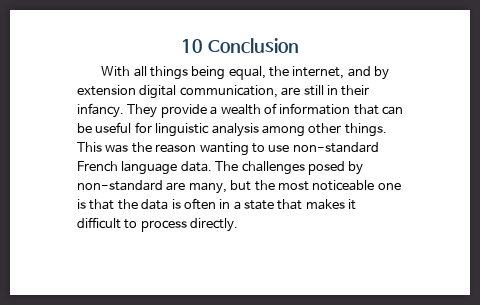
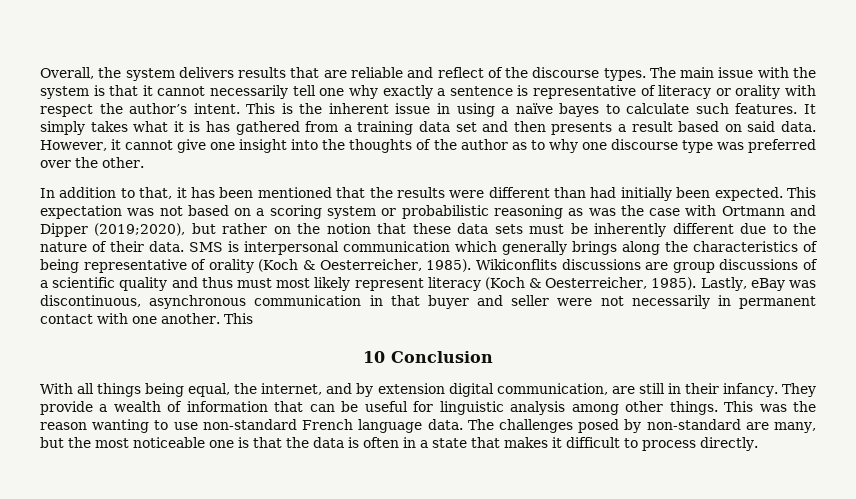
(181, 46) none -> [40,67,817,81] [40,85,816,99] [40,103,816,117] [40,121,817,135] [40,139,817,153] [40,157,144,168] [40,187,817,201] [40,205,816,219] [40,223,817,237] [40,241,818,255] [40,259,819,273] [40,277,816,291] [40,295,816,309] [40,313,253,324] Overall, the system delivers results that are reliable and reflect of the discourse types. The main issue with the system is that it cannot necessarily tell one why exactly a sentence is representative of literacy or orality with respect the author’s intent. This is the inherent issue in using a naïve bayes to calculate such features. It simply takes what it is has gathered from a training data set and then presents a result based on said data. However, it cannot give one insight into the thoughts of the author as to why one discourse type was preferred over the other. // In addition to that, it has been mentioned that the results were different than had initially been expected. This expectation was not based on a scoring system or probabilistic reasoning as was the case with Ortmann and Dipper (2019;2020), but rather on the notion that these data sets must be inherently different due to the nature of their data. SMS is interpersonal communication which generally brings along the characteristics of being representative of orality (Koch & Oesterreicher, 1985). Wikiconflits discussions are group discussions of a scientific quality and thus must most likely represent literacy (Koch & Oesterreicher, 1985). Lastly, eBay was discontinuous, asynchronous communication in that buyer and seller were not necessarily in permanent contact with one another. This //

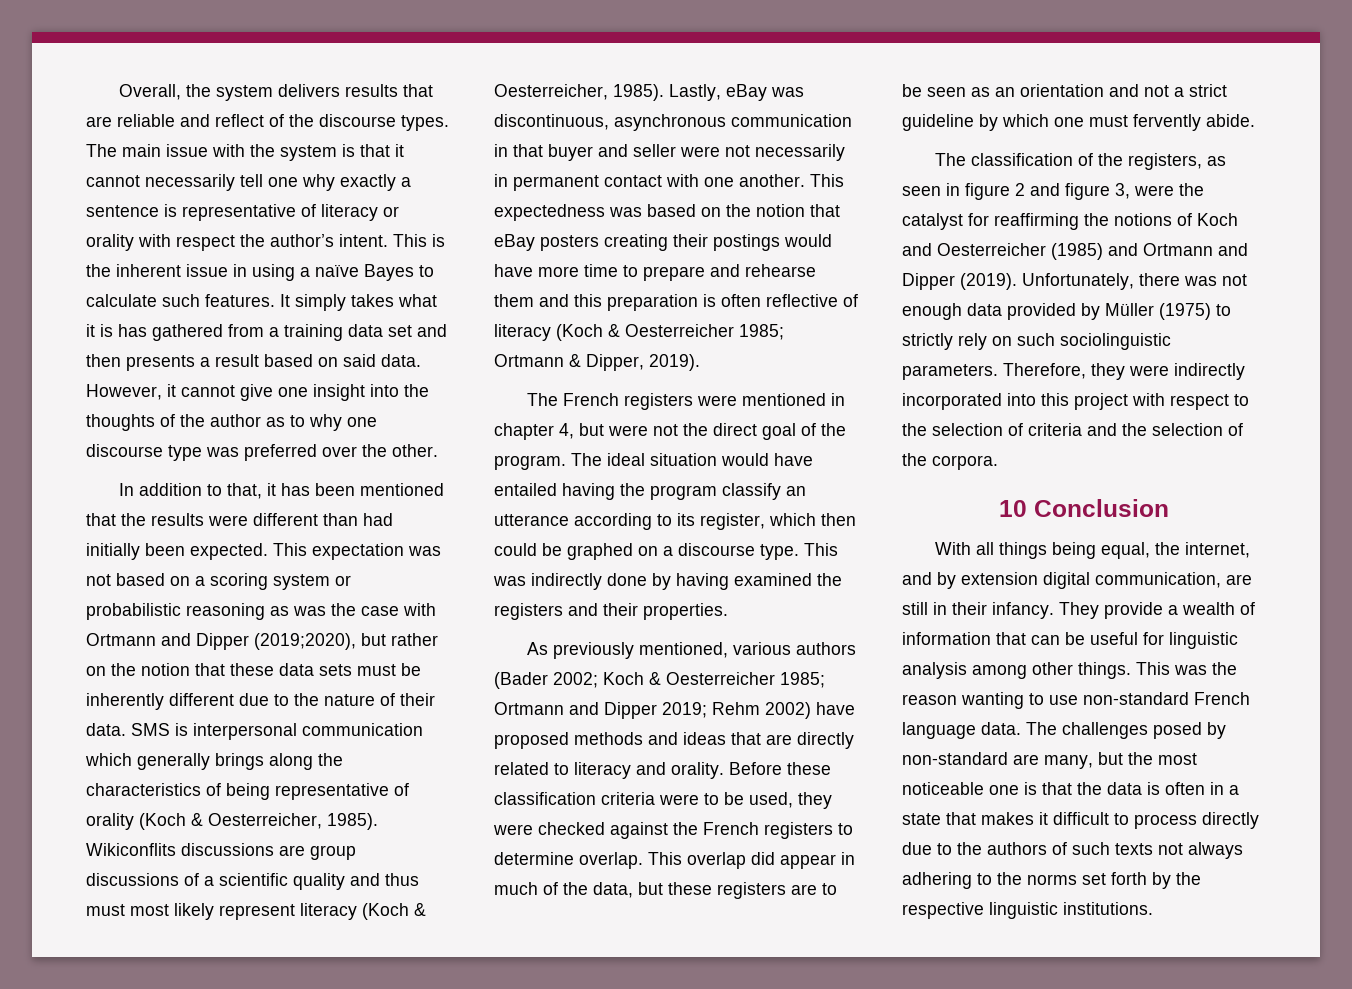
[559,103,600,117] bayes -> [364,264,414,281] Bayes
(253, 318) none -> [494,204,840,221] [494,234,832,251] [494,264,816,281] [494,294,858,311] [494,324,784,341] [494,354,700,371] [527,393,846,410] [494,423,846,440] [494,453,813,470] [494,483,806,500] [494,513,856,530] [494,543,838,560] [493,573,842,590] [494,603,728,620] [527,642,857,659] [494,672,825,689] [494,702,855,719] [494,732,854,749] [494,762,831,779] [494,792,832,809] [493,822,853,839] [494,852,855,869] [494,882,837,899] [902,84,1227,97] [902,114,1255,131] [935,153,1227,170] [902,183,1204,200] [902,213,1238,230] [902,243,1248,260] [902,273,1247,290] [902,303,1231,320] [902,333,1171,350] [902,363,1245,380] [902,393,1249,410] [902,423,1243,436] [902,453,998,470] expectedness was based on the notion that eBay posters creating their postings would have more time to prepare and rehearse them and this preparation is often reflective of literacy (Koch & Oesterreicher 1985; Ortmann & Dipper, 2019). // The French registers were mentioned in chapter 4, but were not the direct goal of the program. The ideal situation would have entailed having the program classify an utterance according to its register, which then could be graphed on a discourse type. This was indirectly done by having examined the registers and their properties. // As previously mentioned, various authors (Bader 2002; Koch & Oesterreicher 1985; Ortmann and Dipper 2019; Rehm 2002) have proposed methods and ideas that are directly related to literacy and orality. Before these classification criteria were to be used, they were checked against the French registers to determine overlap. This overlap did appear in much of the data, but these registers are to be seen as an orientation and not a strict guideline by which one must fervently abide. // The classification of the registers, as seen in figure 2 and figure 3, were the catalyst for reaffirming the notions of Koch and Oesterreicher (1985) and Ortmann and Dipper (2019). Unfortunately, there was not enough data provided by Müller (1975) to strictly rely on such sociolinguistic parameters. Therefore, they were indirectly incorporated into this project with respect to the selection of criteria and the selection of the corpora.
[700,437,758,451] directly. -> [1202,812,1259,829] [902,842,1243,859] [902,872,1201,889] [902,902,1153,919] directly due to the authors of such texts not always adhering to the norms set forth by the respective linguistic institutions.

